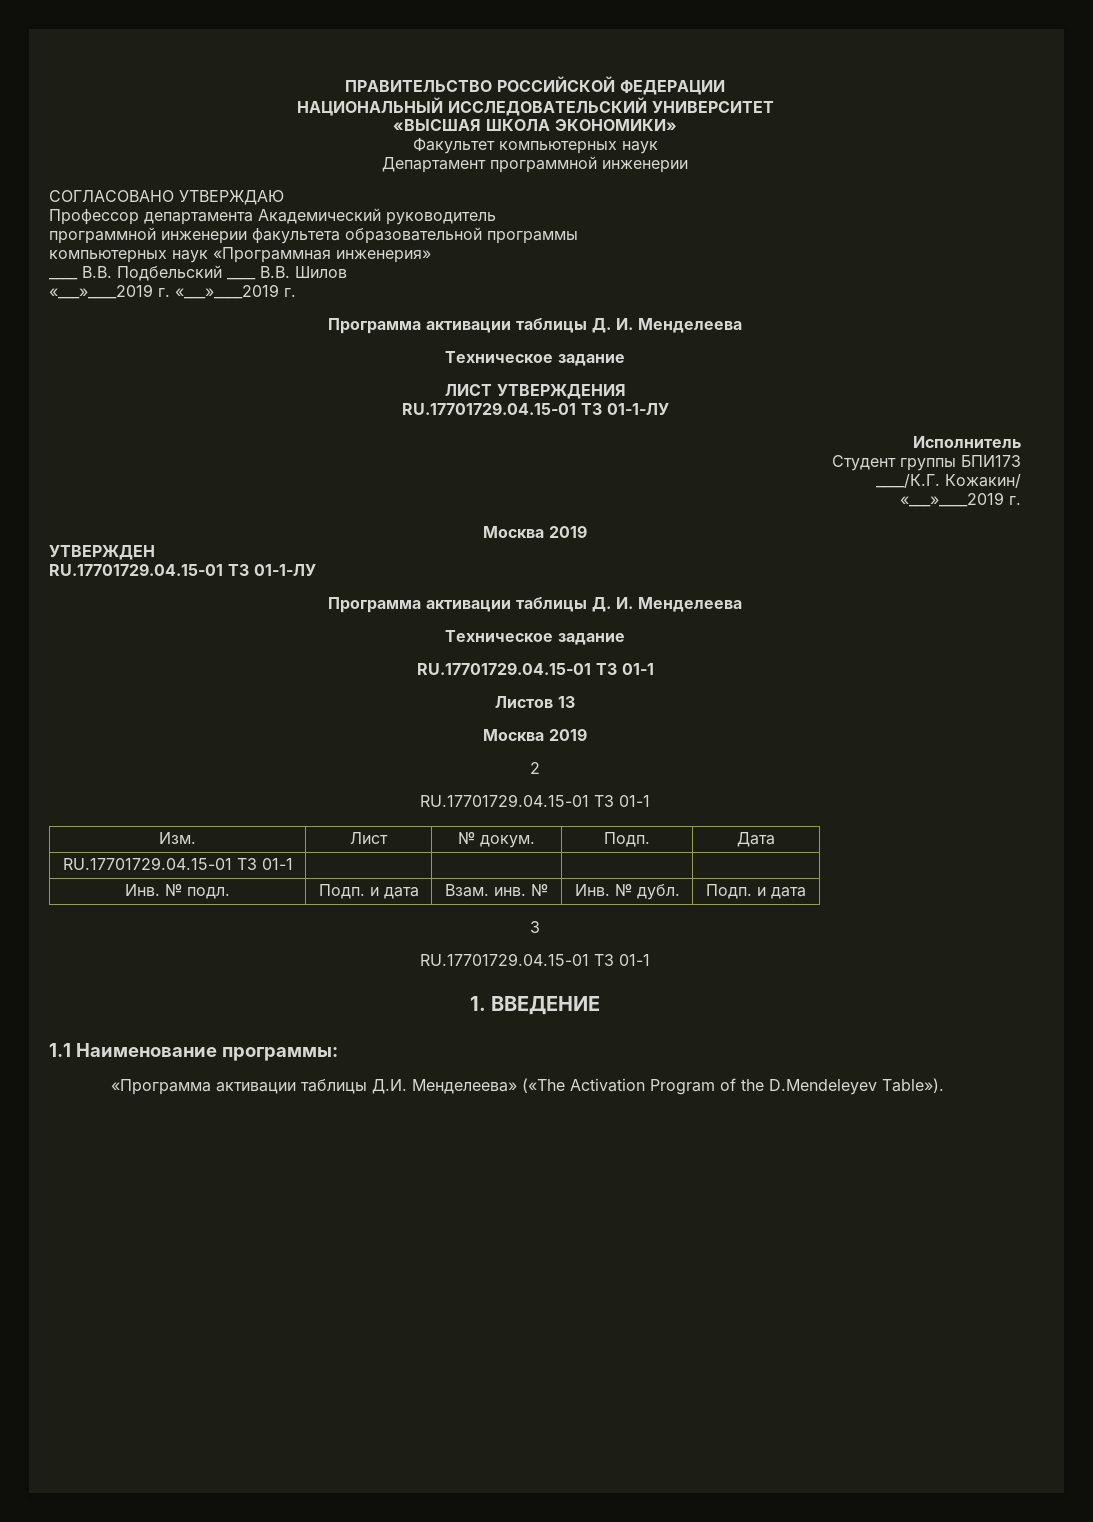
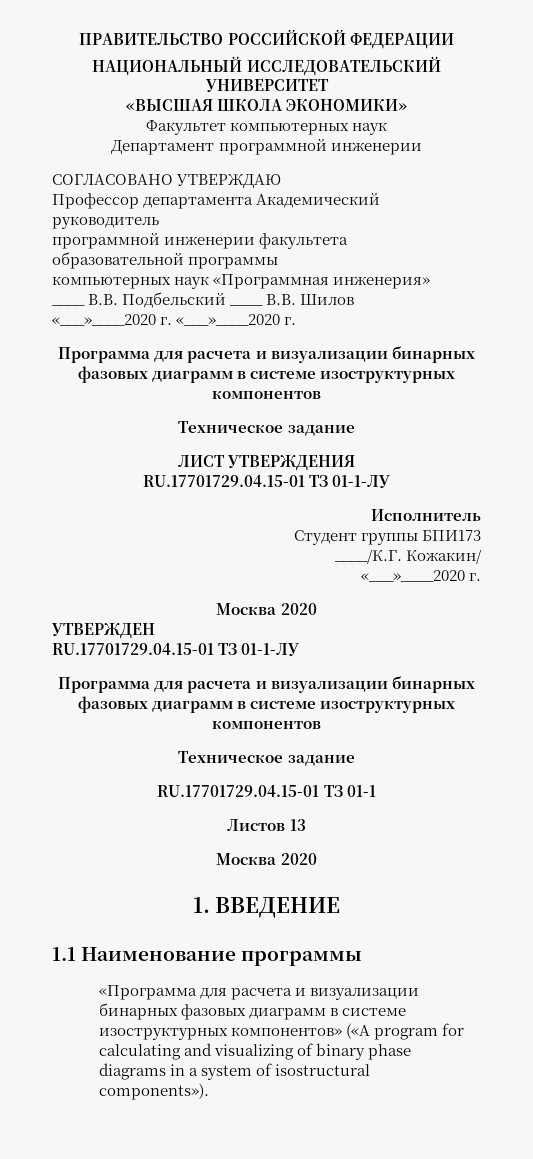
[49,284,279,299] «___»____2019 г. «___»____2019 -> [52,314,281,326] «___»____2020 г. «___»____2020
[426,318,742,333] активации таблицы Д. И. Менделеева -> [154,346,475,363] [77,366,456,383] [212,391,321,399] для расчета и визуализации бинарных фазовых диаграмм в системе изоструктурных компонентов
[900,492,1004,507] «___»____2019 -> [360,570,465,582] «___»____2020
[549,525,587,538] 2019 -> [280,603,317,615] 2020
[426,597,742,612] активации таблицы Д. И. Менделеева -> [154,676,475,693] [77,696,456,713] [212,721,321,729] для расчета и визуализации бинарных фазовых диаграмм в системе изоструктурных компонентов
[549,728,587,741] [530,762,540,774] [420,794,650,807] [159,832,196,844] [350,832,388,844] [458,832,535,848] [604,832,650,847] [737,832,775,847] [62,857,293,870] [125,884,230,899] [318,884,419,899] [445,884,548,897] [574,884,680,900] [706,884,806,899] [530,921,540,933] [420,953,650,966] 2019 // 2 // RU.17701729.04.15-01 ТЗ 01-1 // Изм. | Лист | № докум. | Подп. | Дата // RU.17701729.04.15-01 ТЗ 01-1 | | | | // Инв. № подл. | Подп. и дата | Взам. инв. № | Инв. № дубл. | Подп. и дата // 3 // RU.17701729.04.15-01 ТЗ 01-1 -> [280,853,317,865] 2020
[221,1047,338,1061] программы: -> [241,951,363,966] программы
[215,1078,944,1095] активации таблицы Д.И. Менделеева» («The Activation Program of the D.Mendeleyev Table»). -> [199,988,419,1000] [98,1003,406,1020] [98,1023,464,1040] [98,1043,411,1060] [98,1063,370,1080] [98,1083,209,1100] для расчета и визуализации бинарных фазовых диаграмм в системе изоструктурных компонентов» («A program for calculating and visualizing of binary phase diagrams in a system of isostructural components»).

